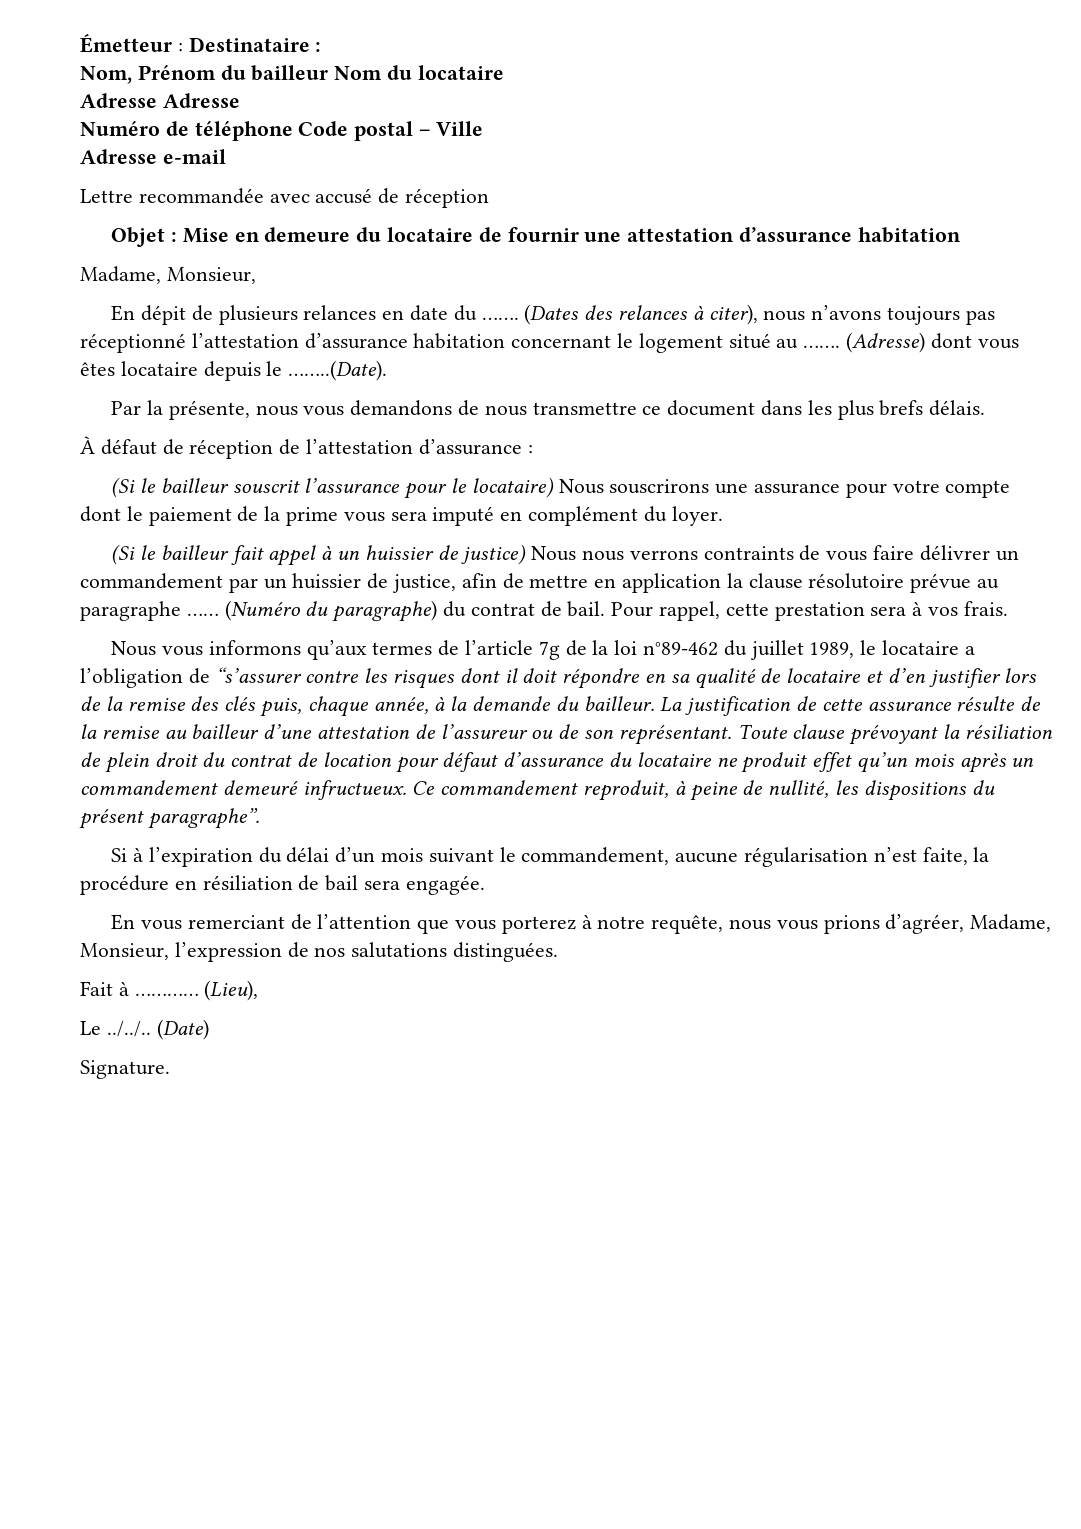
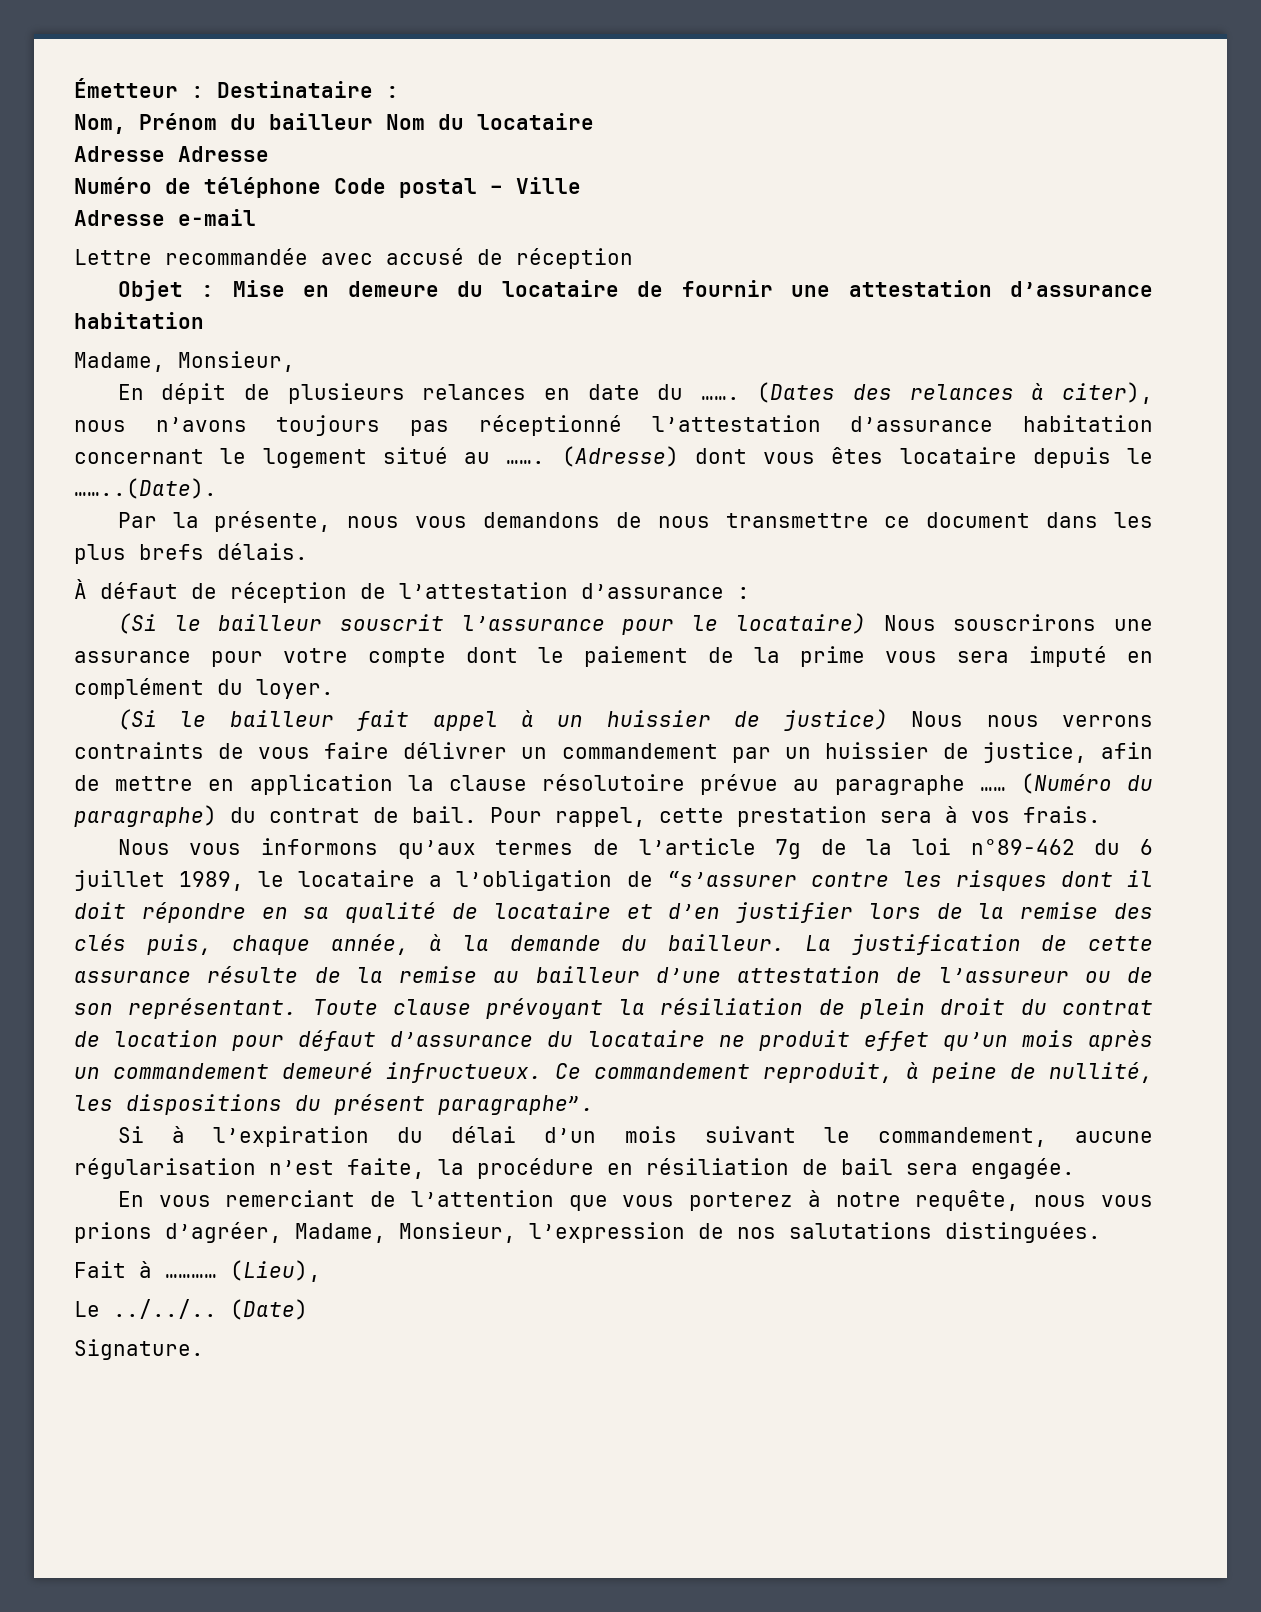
(747, 648) none -> [1139,839,1153,855] 6

